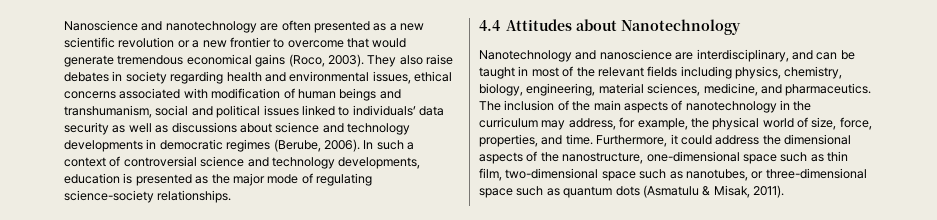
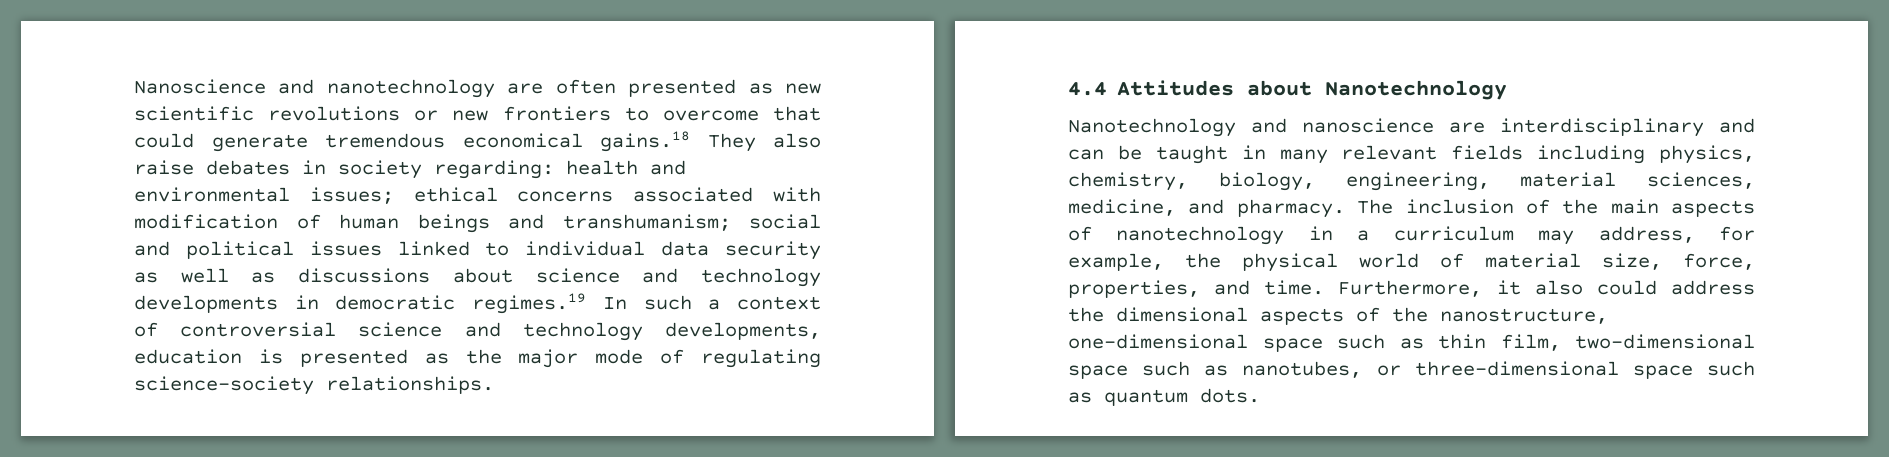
[389,23,397,31] a -> (773, 88) none
[118,37,271,48] revolution or a new frontier -> [268,106,611,121] revolutions or new frontiers
[372,38,407,48] would -> [134,133,194,148] could
[255,54,364,67] gains (Roco, 2003). -> [600,131,690,152] gains.18
[170,71,224,84] regarding -> [434,160,554,179] regarding:
[372,71,411,84] issues, -> [309,187,394,204] issues;
[64,105,152,118] transhumanism, -> [562,214,731,231] transhumanism;
[352,105,416,116] individuals’ -> [525,241,646,256] individual
[226,139,360,152] regimes (Berube, 2006). -> [472,293,587,314] regimes.19
[696,49,789,62] interdisciplinary, -> [1500,118,1704,137] interdisciplinary
[531,66,595,77] most of the -> [1279,149,1328,164] many
[785,83,872,96] pharmaceutics. -> [1236,199,1345,218] pharmacy.
[793,101,812,111] the -> [1357,230,1370,241] a
(808, 122) none -> [1485,253,1581,268] material
(678, 139) none -> [1534,280,1583,295] also
[615,185,784,198] dots (Asmatulu & Misak, 2011). -> [1200,388,1260,403] dots.

